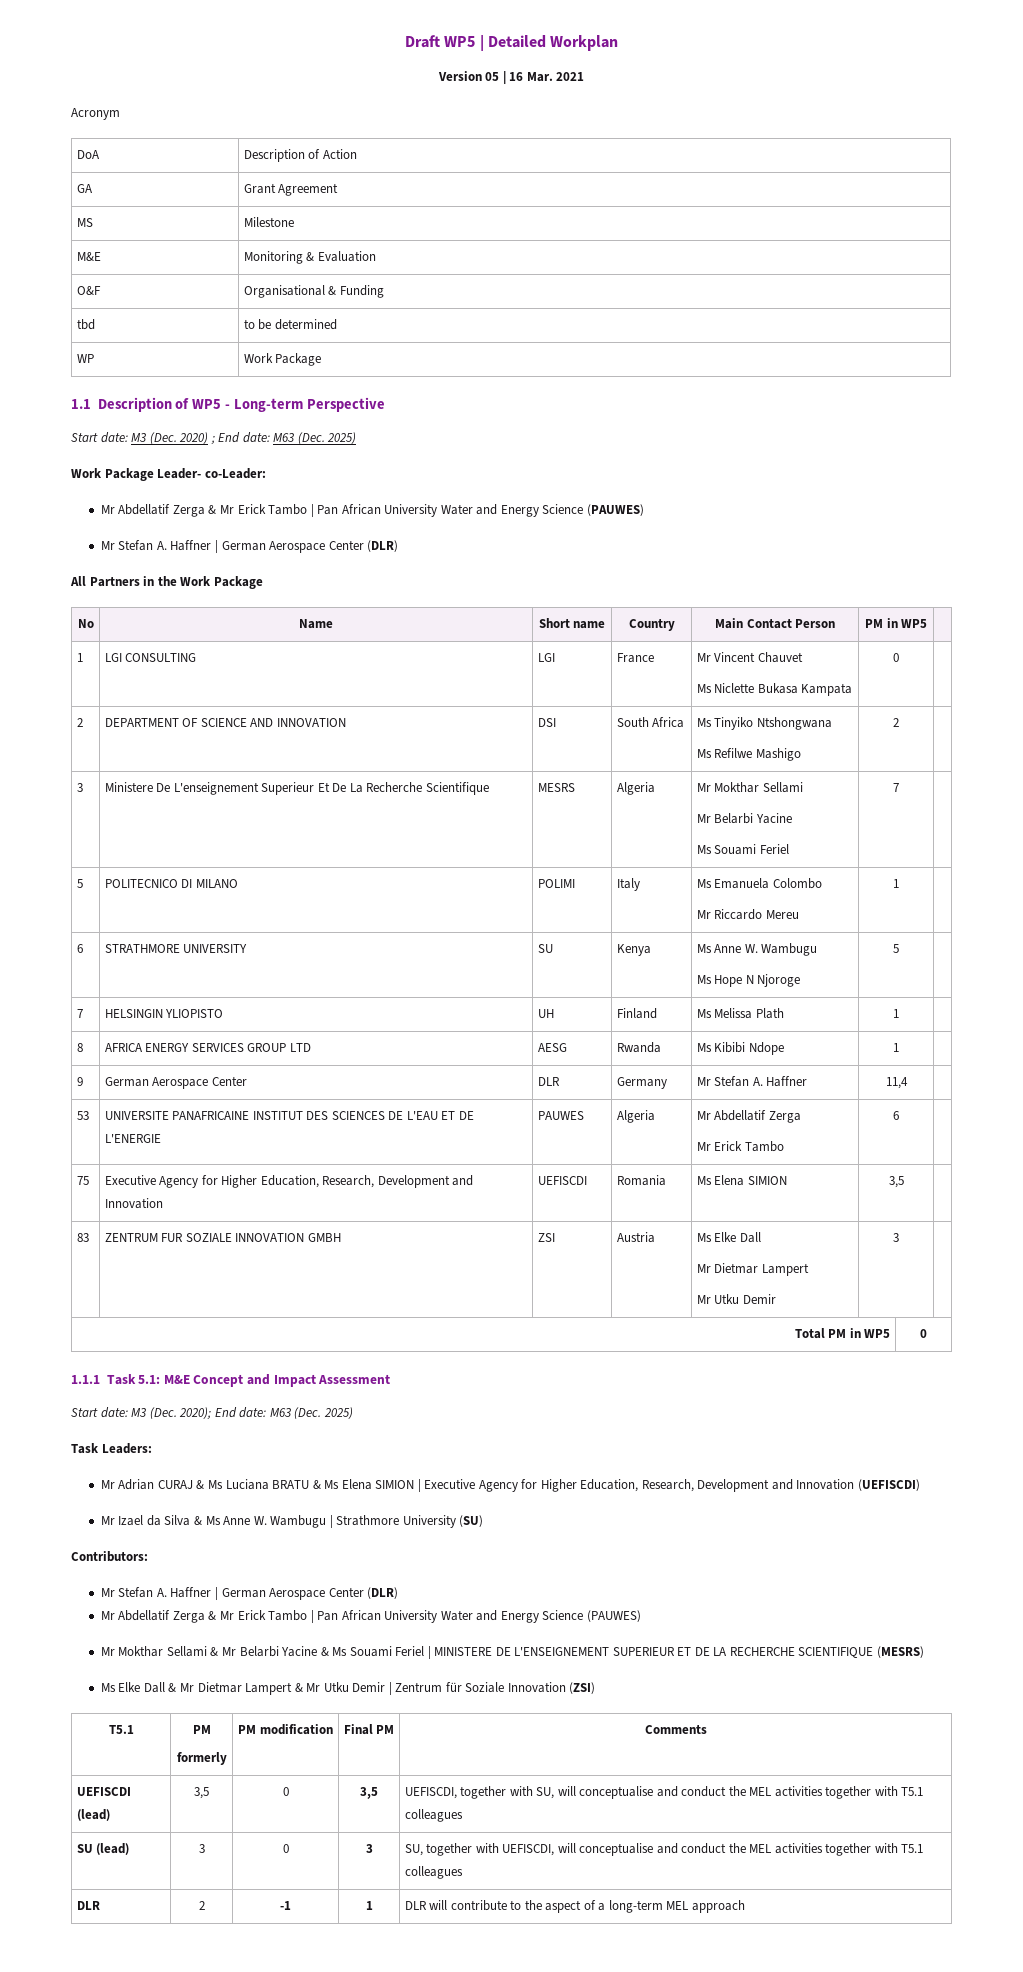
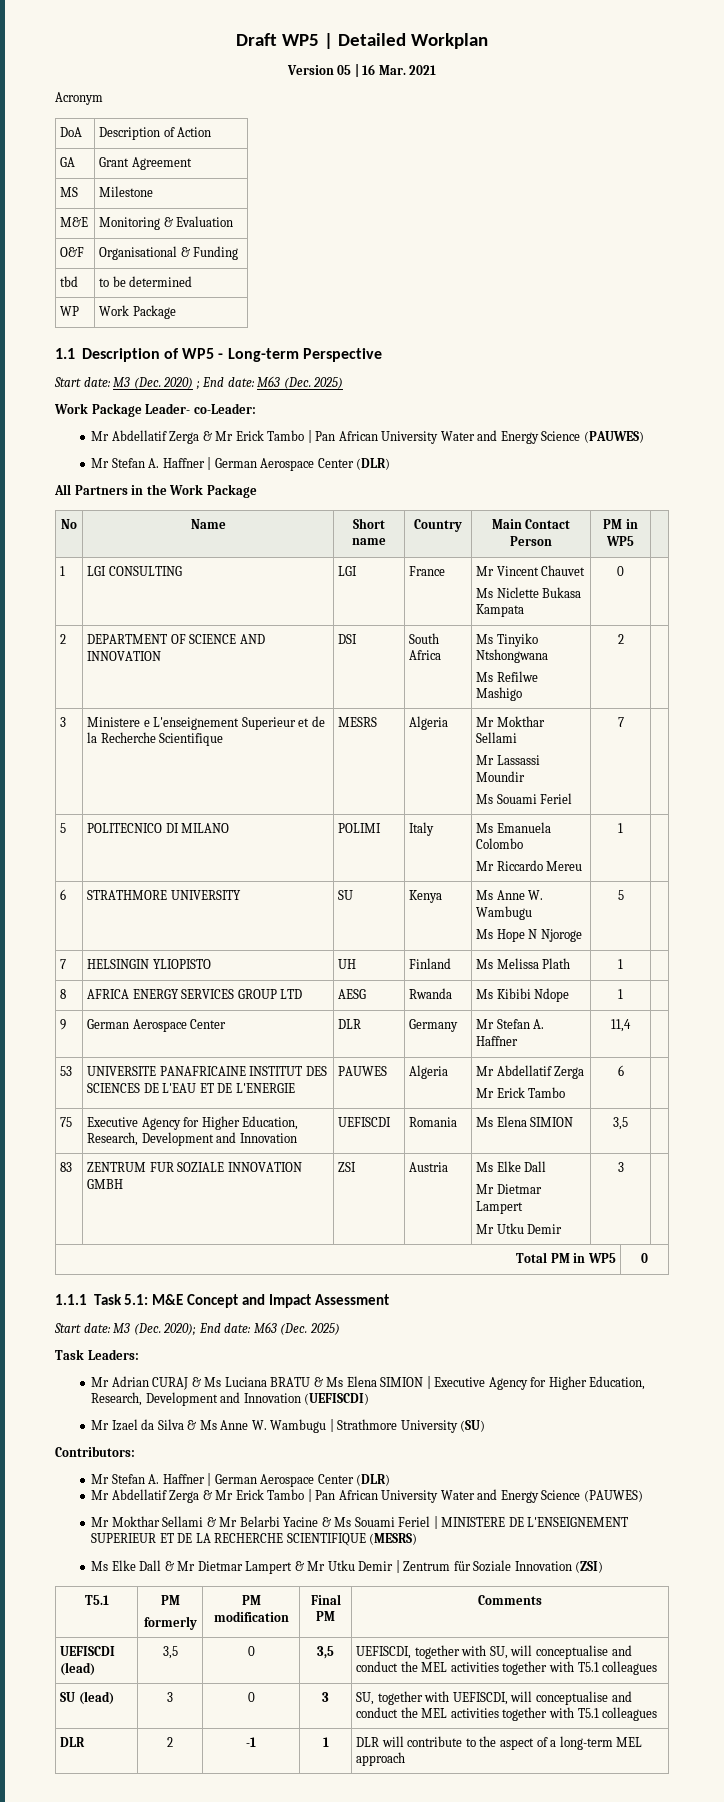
[156,783,171,792] De -> [143,720,150,727] e
[317,782,363,793] Et De La -> [298,716,325,727] [87,732,98,743] et de la
[714,813,792,824] Belarbi Yacine -> [496,755,540,765] [476,771,526,782] Lassassi Moundir

